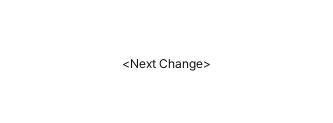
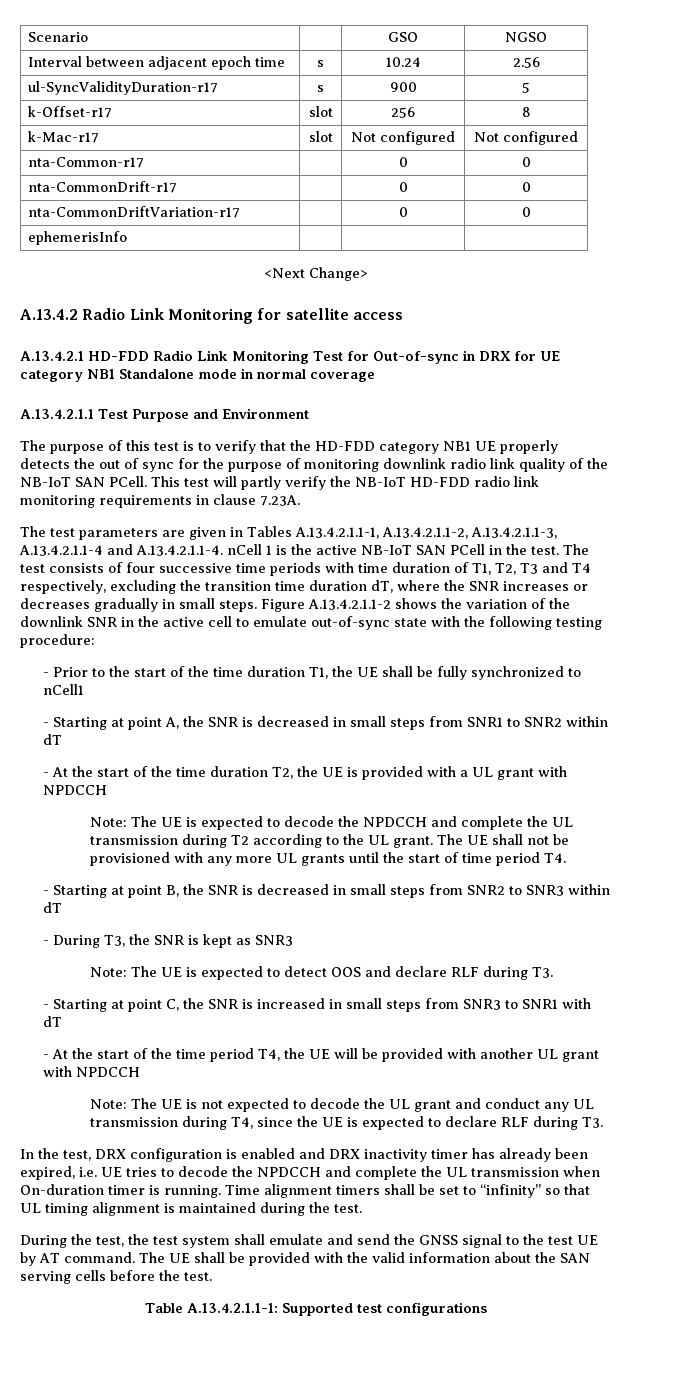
[121,59,212,71] <Next Change> -> [28,32,89,42] [388,32,418,42] [505,32,547,42] [28,56,286,70] [317,60,324,67] [385,57,421,67] [512,57,540,68] [28,81,219,95] [317,85,324,92] [389,82,417,92] [522,82,530,93] [28,106,113,118] [308,106,333,117] [391,107,415,118] [521,107,531,117] [28,131,100,143] [308,131,333,142] [351,131,455,145] [474,131,578,145] [28,157,145,168] [398,157,408,167] [521,157,531,167] [28,181,178,193] [398,182,408,192] [521,182,531,192] [28,206,241,218] [398,207,408,217] [521,207,531,217] [28,231,128,245] [263,267,368,281] [20,308,403,324] [20,350,560,364] [20,368,375,382] [20,408,309,422] [20,440,558,454] [20,458,608,472] [20,476,539,490] [20,494,300,508] [20,526,557,540] [19,544,589,556] [20,562,591,576] [20,580,588,594] [20,598,570,612] [20,616,602,630] [20,634,95,648] [43,666,582,680] [43,684,85,695] [43,716,609,730] [43,734,63,745] [43,766,568,780] [43,785,108,795] [89,816,573,830] [89,834,569,848] [89,852,566,866] [43,884,611,898] [43,902,63,913] [43,934,294,948] [89,966,553,980] [43,998,592,1012] [43,1016,63,1027] [43,1048,600,1062] [43,1066,141,1077] [89,1098,594,1112] [89,1116,603,1130] [20,1148,588,1162] [20,1166,600,1180] [20,1184,590,1198] [20,1202,362,1216] [20,1234,598,1248] [20,1252,590,1266] [20,1270,212,1284] [144,1302,487,1316] Scenario | | GSO | NGSO // Interval between adjacent epoch time | s | 10.24 | 2.56 // ul-SyncValidityDuration-r17 | s | 900 | 5 // k-Offset-r17 | slot | 256 | 8 // k-Mac-r17 | slot | Not configured | Not configured // nta-Common-r17 | | 0 | 0 // nta-CommonDrift-r17 | | 0 | 0 // nta-CommonDriftVariation-r17 | | 0 | 0 // ephemerisInfo | | | // <Next Change> // A.13.4.2 Radio Link Monitoring for satellite access // A.13.4.2.1 HD-FDD Radio Link Monitoring Test for Out-of-sync in DRX for UE category NB1 Standalone mode in normal coverage // A.13.4.2.1.1 Test Purpose and Environment // The purpose of this test is to verify that the HD-FDD category NB1 UE properly detects the out of sync for the purpose of monitoring downlink radio link quality of the NB-IoT SAN PCell. This test will partly verify the NB-IoT HD-FDD radio link monitoring requirements in clause 7.23A. // The test parameters are given in Tables A.13.4.2.1.1-1, A.13.4.2.1.1-2, A.13.4.2.1.1-3, A.13.4.2.1.1-4 and A.13.4.2.1.1-4. nCell 1 is the active NB-IoT SAN PCell in the test. The test consists of four successive time periods with time duration of T1, T2, T3 and T4 respectively, excluding the transition time duration dT, where the SNR increases or decreases gradually in small steps. Figure A.13.4.2.1.1-2 shows the variation of the downlink SNR in the active cell to emulate out-of-sync state with the following testing procedure: // - Prior to the start of the time duration T1, the UE shall be fully synchronized to nCell1 // - Starting at point A, the SNR is decreased in small steps from SNR1 to SNR2 within dT // - At the start of the time duration T2, the UE is provided with a UL grant with NPDCCH // Note: The UE is expected to decode the NPDCCH and complete the UL transmission during T2 according to the UL grant. The UE shall not be provisioned with any more UL grants until the start of time period T4. // - Starting at point B, the SNR is decreased in small steps from SNR2 to SNR3 within dT // - During T3, the SNR is kept as SNR3 // Note: The UE is expected to detect OOS and declare RLF during T3. // - Starting at point C, the SNR is increased in small steps from SNR3 to SNR1 with dT // - At the start of the time period T4, the UE will be provided with another UL grant with NPDCCH // Note: The UE is not expected to decode the UL grant and conduct any UL transmission during T4, since the UE is expected to declare RLF during T3. // In the test, DRX configuration is enabled and DRX inactivity timer has already been expired, i.e. UE tries to decode the NPDCCH and complete the UL transmission when On-duration timer is running. Time alignment timers shall be set to “infinity” so that UL timing alignment is maintained during the test. // During the test, the test system shall emulate and send the GNSS signal to the test UE by AT command. The UE shall be provided with the valid information about the SAN serving cells before the test. // Table A.13.4.2.1.1-1: Supported test configurations

